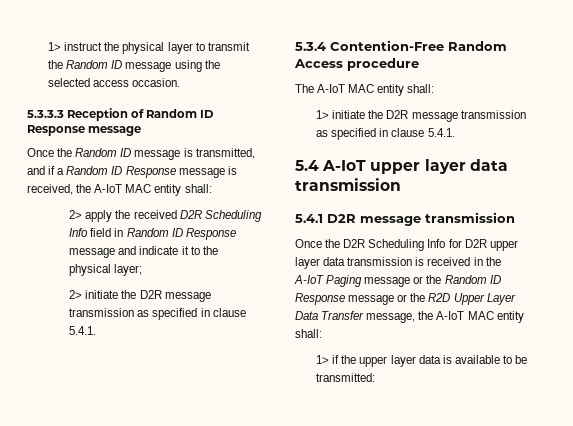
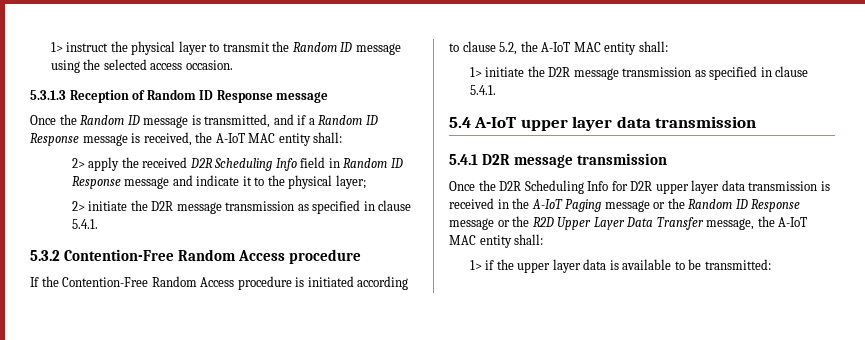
[27,110,64,118] 5.3.3.3 -> [30,90,66,100] 5.3.1.3
[295,42,326,51] 5.3.4 -> [30,250,60,261] 5.3.2
[295,84,314,93] The -> [30,276,409,290] [449,41,538,55] If the Contention-Free Random Access procedure is initiated according to clause 5.2, the

